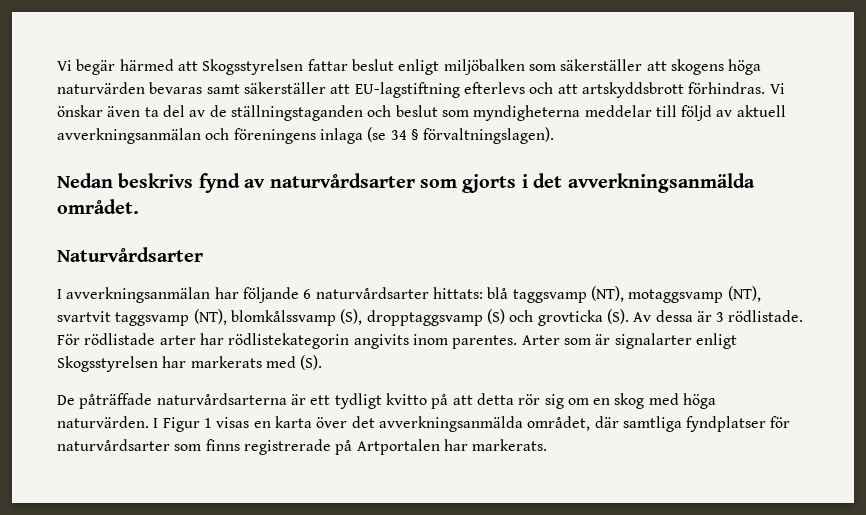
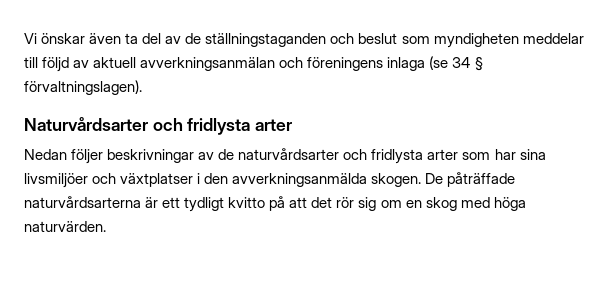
[57,59,762,75] [57,82,785,98] Vi begär härmed att Skogsstyrelsen fattar beslut enligt miljöbalken som säkerställer att skogens höga naturvärden bevaras samt säkerställer att EU-lagstiftning efterlevs och att artskyddsbrott förhindras. Vi -> [24,33,37,44] Vi
[473,105,581,121] myndigheterna -> [433,33,519,48] myndigheten
[57,173,755,193] [57,199,139,214] [57,247,203,262] [57,286,761,303] [57,309,804,326] [57,333,737,349] [57,355,323,372] Nedan beskrivs fynd av naturvårdsarter som gjorts i det avverkningsanmälda området. // Naturvårdsarter // I avverkningsanmälan har följande 6 naturvårdsarter hittats: blå taggsvamp (NT), motaggsvamp (NT), svartvit taggsvamp (NT), blomkålssvamp (S), dropptaggsvamp (S) och grovticka (S). Av dessa är 3 rödlistade. För rödlistade arter har rödlistekategorin angivits inom parentes. Arter som är signalarter enligt Skogsstyrelsen har markerats med (S). // -> [24,117,293,135] [24,148,546,164] [24,173,422,188] Naturvårdsarter och fridlysta arter // Nedan följer beskrivningar av de naturvårdsarter och fridlysta arter som har sina livsmiljöer och växtplatser i den avverkningsanmälda skogen.
[476,393,514,405] detta -> [311,197,333,208] det
[153,416,791,432] [57,439,548,455] I Figur 1 visas en karta över det avverkningsanmälda området, där samtliga fyndplatser för naturvårdsarter som finns registrerade på Artportalen har markerats. -> (106, 226) none

